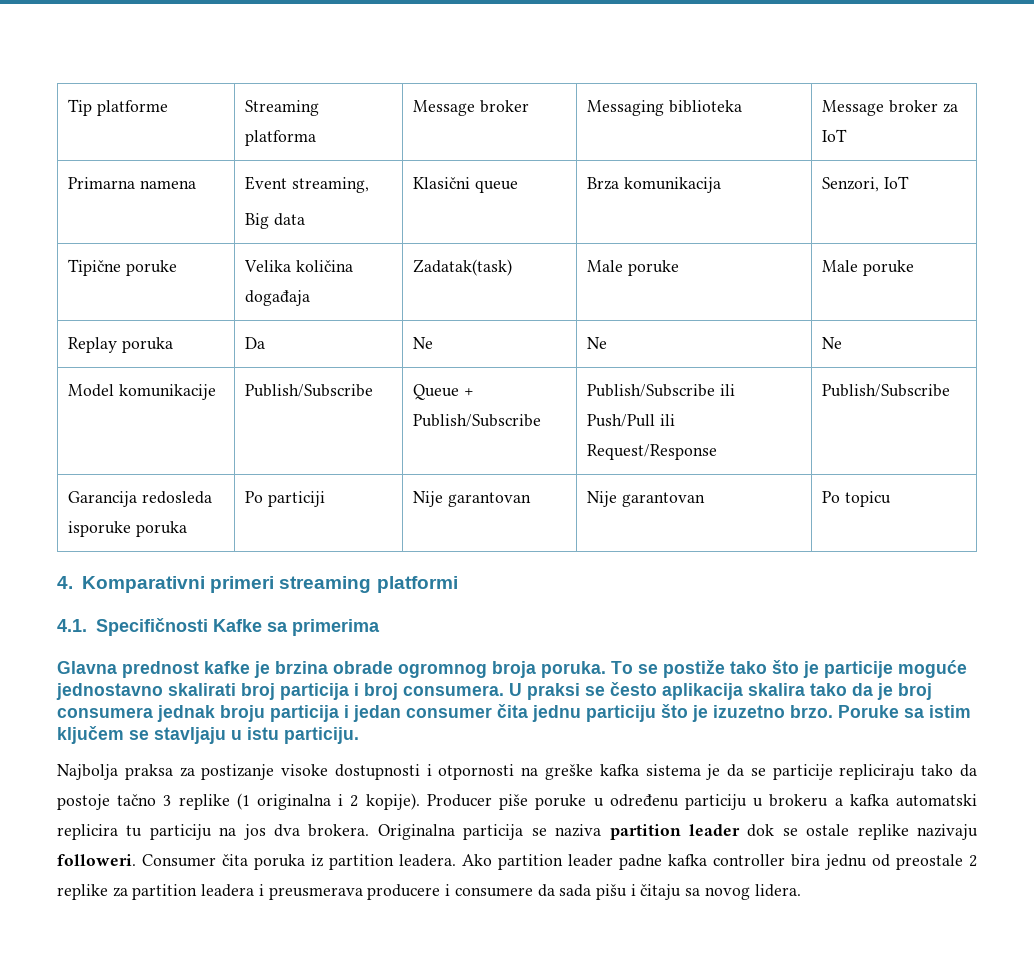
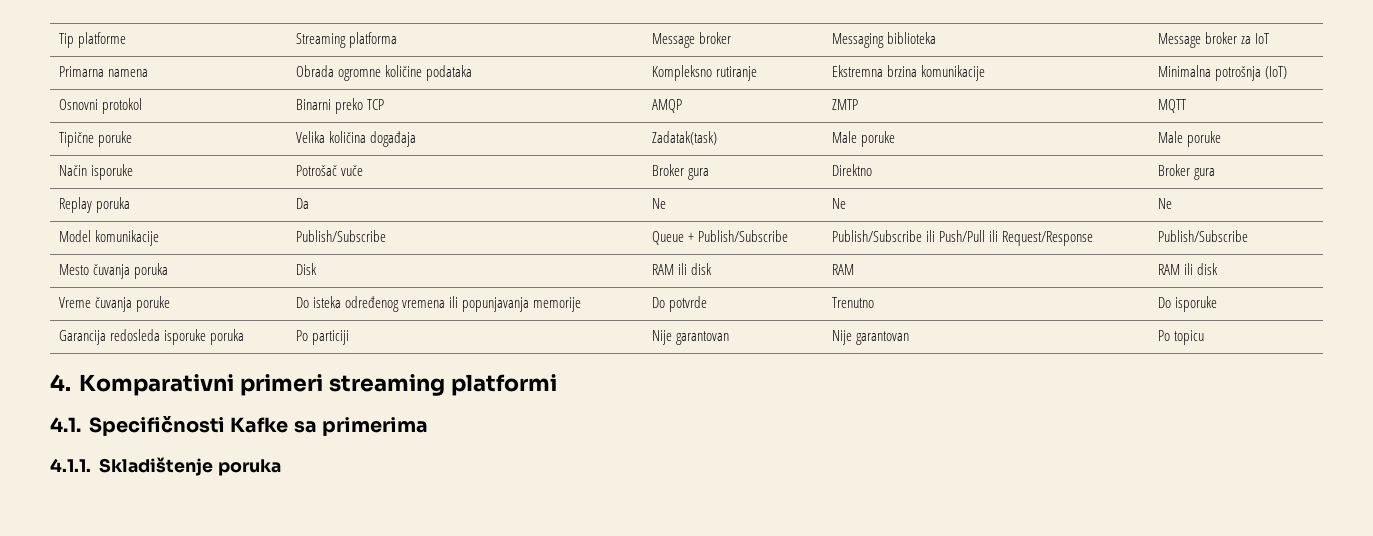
[245,176,369,193] [245,213,305,229] [413,177,518,193] [587,177,721,193] [822,176,909,192] Event streaming, // Big data | Klasični queue | Brza komunikacija | Senzori, IoT -> [296,65,472,81] [652,65,758,81] [832,65,986,81] [1158,65,1288,81] [59,98,143,114] [296,98,385,114] [652,99,683,113] [832,99,859,110] [1158,99,1188,113] Obrada ogromne količine podataka | Kompleksno rutiranje | Ekstremna brzina komunikacije | Minimalna potrošnja (IoT) // Osnovni protokol | Binarni preko TCP | AMQP | ZMTP | MQTT
(914, 268) none -> [59,164,134,180] [296,165,364,176] [652,164,710,180] [832,164,873,176] [1158,164,1216,180] // Način isporuke | Potrošač vuče | Broker gura | Direktno | Broker gura
(951, 390) none -> [59,263,169,279] [296,263,318,275] [652,263,713,275] [832,264,855,275] [1158,263,1219,275] [59,296,171,312] [296,296,581,312] [652,296,708,312] [832,297,875,308] [1158,296,1218,312] // Mesto čuvanja poruka | Disk | RAM ili disk | RAM | RAM ili disk // Vreme čuvanja poruke | Do isteka određenog vremena ili popunjavanja memorije | Do potvrde | Trenutno | Do isporuke
[57,660,967,678] [56,682,932,700] [57,704,971,722] [57,726,359,744] [57,764,978,780] [57,793,978,810] [57,824,978,840] [57,854,977,870] [57,884,801,900] Glavna prednost kafke je brzina obrade ogromnog broja poruka. To se postiže tako što je particije moguće jednostavno skalirati broj particija i broj consumera. U praksi se često aplikacija skalira tako da je broj consumera jednak broju particija i jedan consumer čita jednu particiju što je izuzetno brzo. Poruke sa istim ključem se stavljaju u istu particiju. // Najbolja praksa za postizanje visoke dostupnosti i otpornosti na greške kafka sistema je da se particije repliciraju tako da postoje tačno 3 replike (1 originalna i 2 kopije). Producer piše poruke u određenu particiju u brokeru a kafka automatski replicira tu particiju na jos dva brokera. Originalna particija se naziva partition leader dok se ostale replike nazivaju followeri. Consumer čita poruka iz partition leadera. Ako partition leader padne kafka controller bira jednu od preostale 2 replike za partition leadera i preusmerava producere i consumere da sada pišu i čitaju sa novog lidera. -> [50,457,281,476] 4.1.1. Skladištenje poruka

